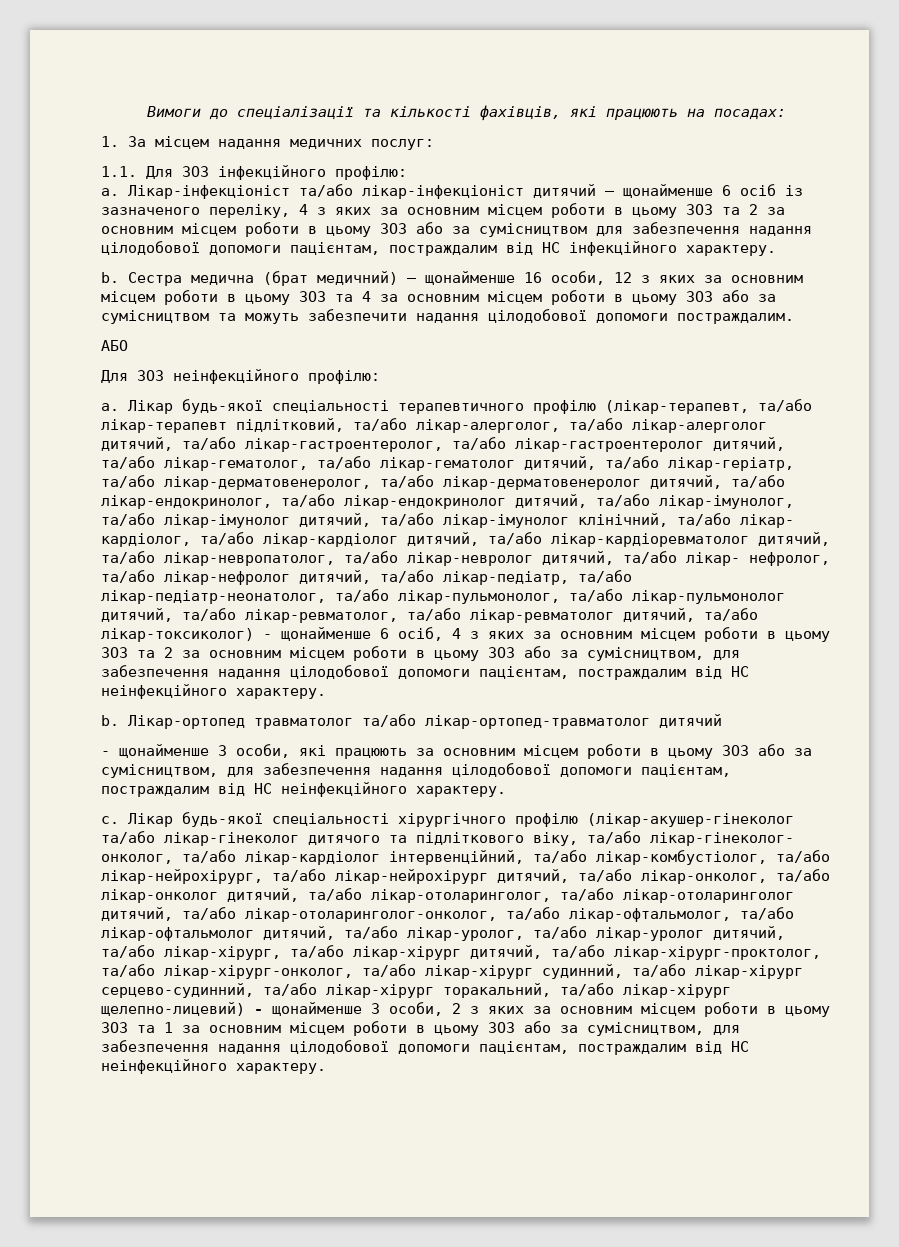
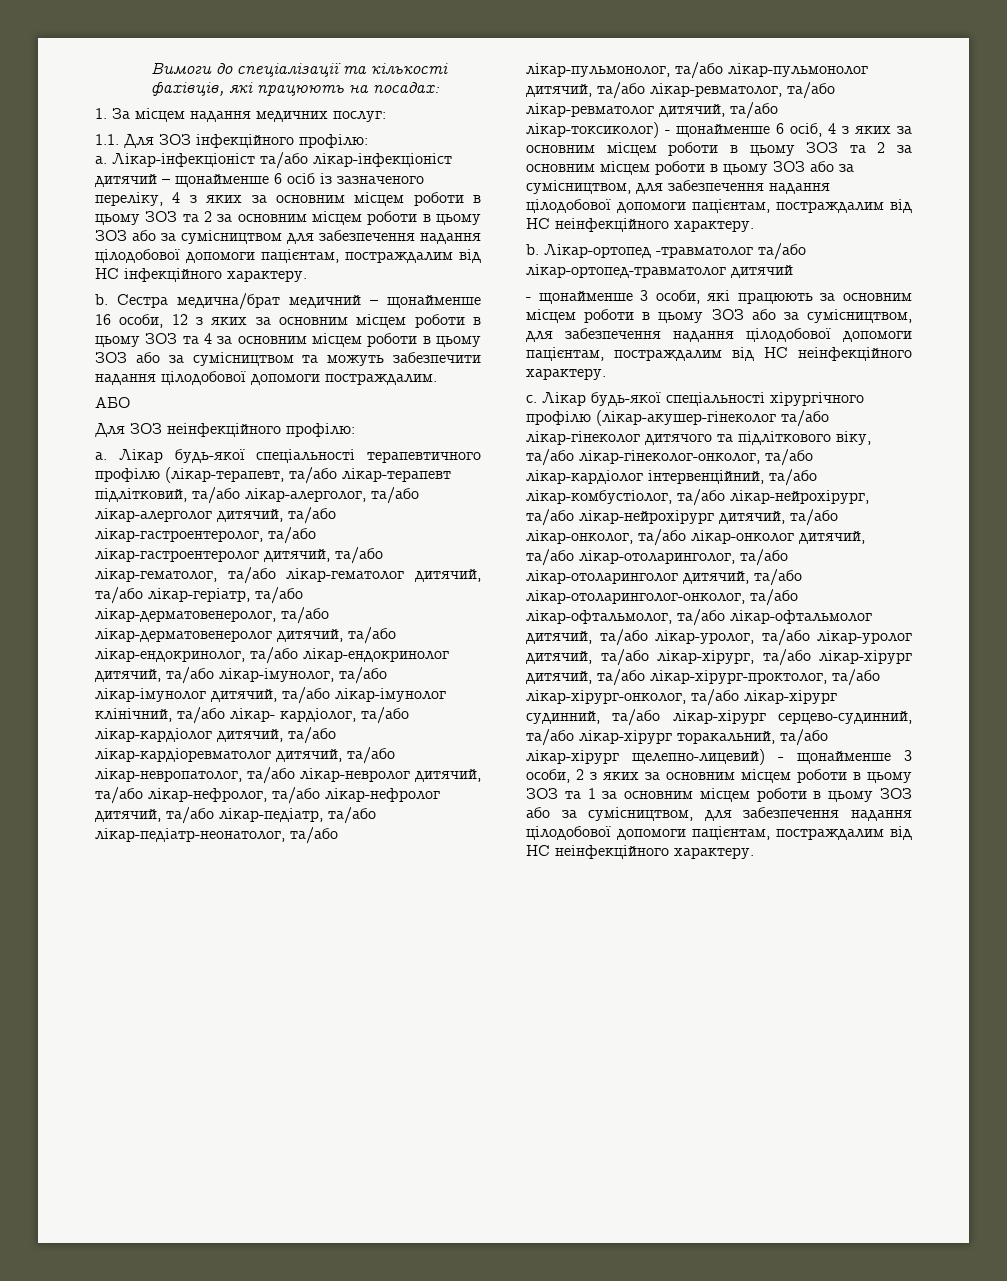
[191,271,398,286] медична (брат медичний) -> [177,293,361,310] медична/брат медичний
[686,552,830,566] лікар- нефролог, -> [148,788,267,802] лікар-нефролог,
[254,718,353,729] травматолог -> [656,246,753,258] -травматолог
[650,832,794,846] [101,854,173,864] лікар-гінеколог- онколог, -> [579,450,760,464] лікар-гінеколог-онколог,

